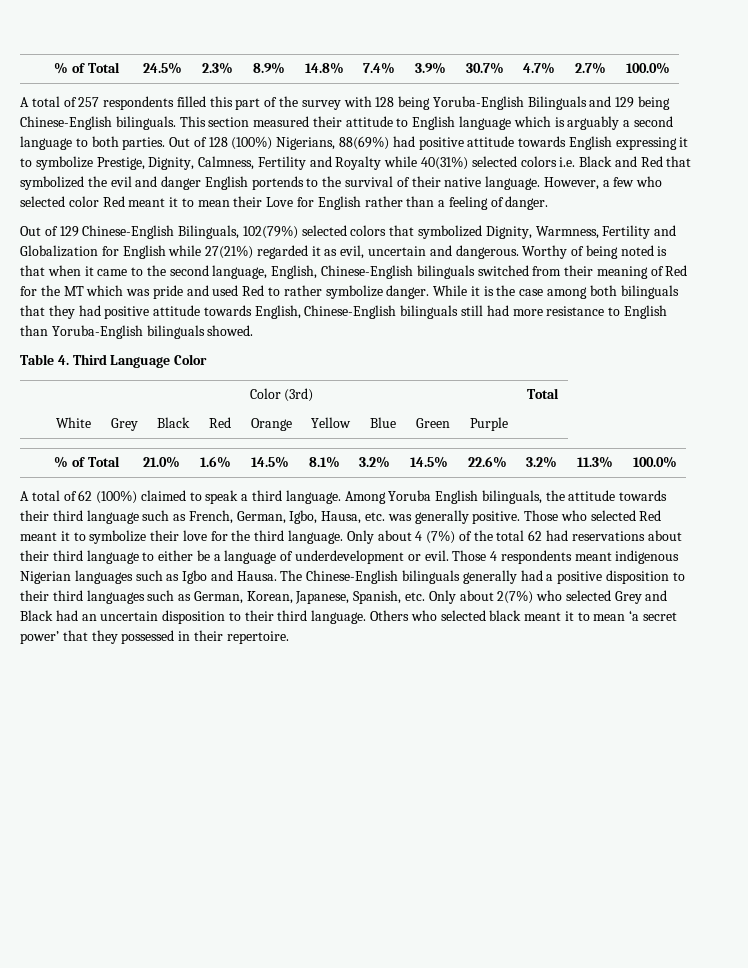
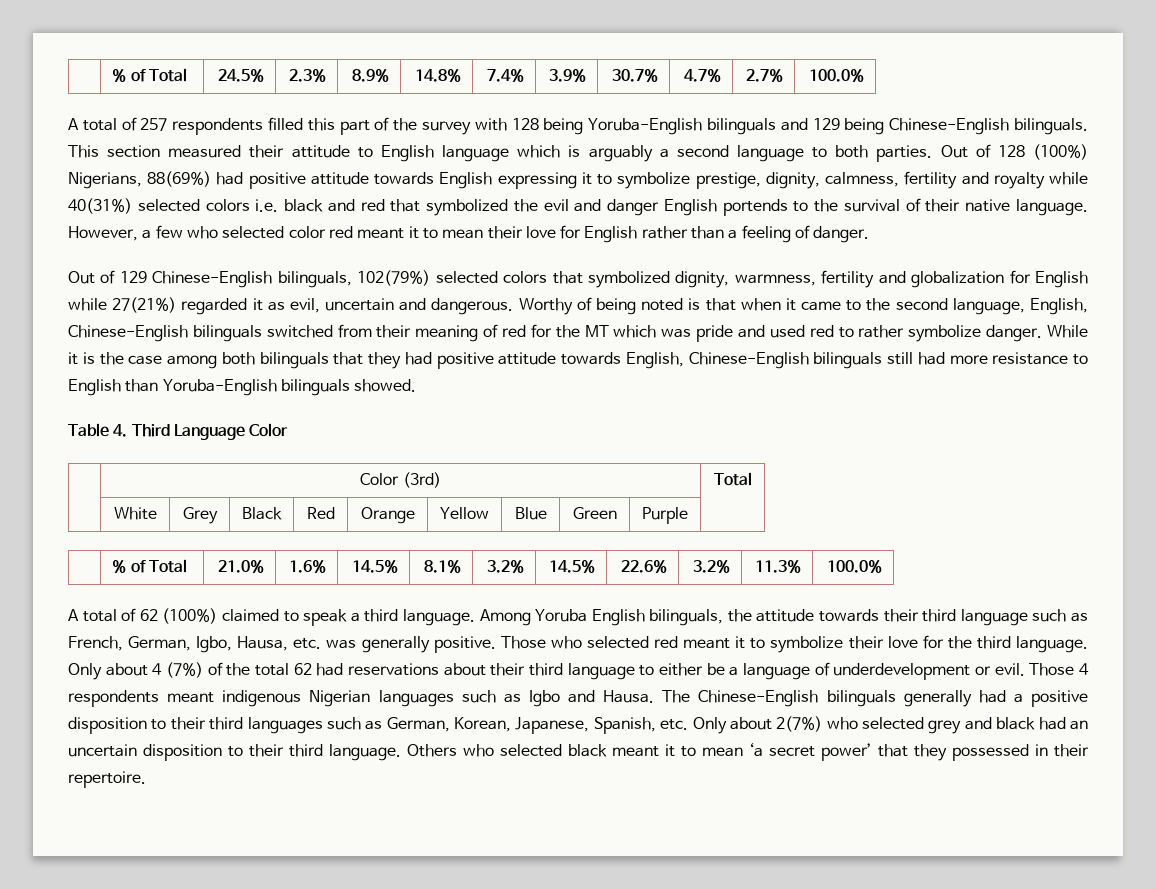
[527,96,587,110] Bilinguals -> [706,118,776,135] bilinguals
[96,156,382,170] Prestige, Dignity, Calmness, Fertility and Royalty -> [695,171,1045,189] prestige, dignity, calmness, fertility and royalty
[579,156,663,167] Black and Red -> [284,199,385,212] black and red
[102,196,125,207] Red -> [328,226,353,238] red
[266,197,294,207] Love -> [525,226,556,238] love
[178,225,240,239] Bilinguals, -> [277,271,352,288] bilinguals,
[485,225,677,239] [20,245,98,257] Dignity, Warmness, Fertility and Globalization -> [675,270,1005,288] dignity, warmness, fertility and globalization
[665,265,688,276] Red -> [501,325,526,337] red
[242,285,265,296] Red -> [809,325,834,337] red
[639,510,662,521] Red -> [654,636,679,648] red
[614,590,668,604] [20,610,53,621] Grey and Black -> [928,717,1036,734] grey and black

